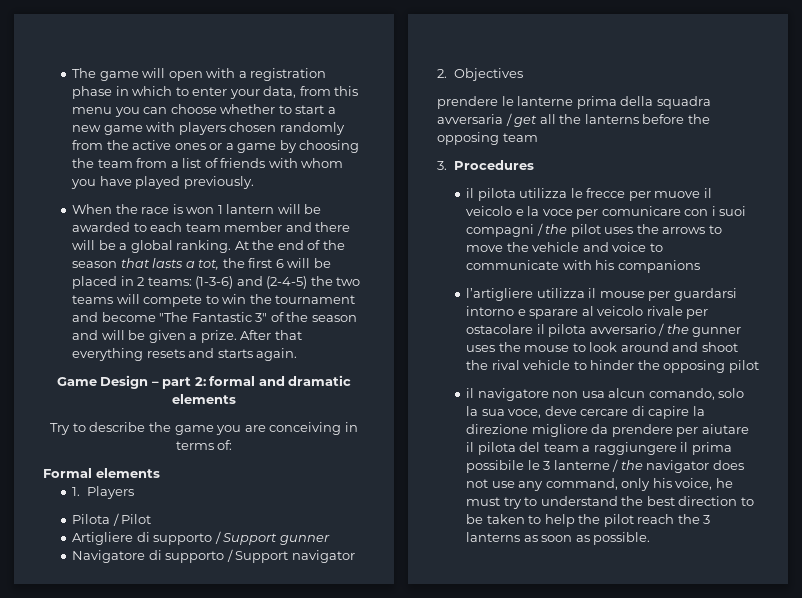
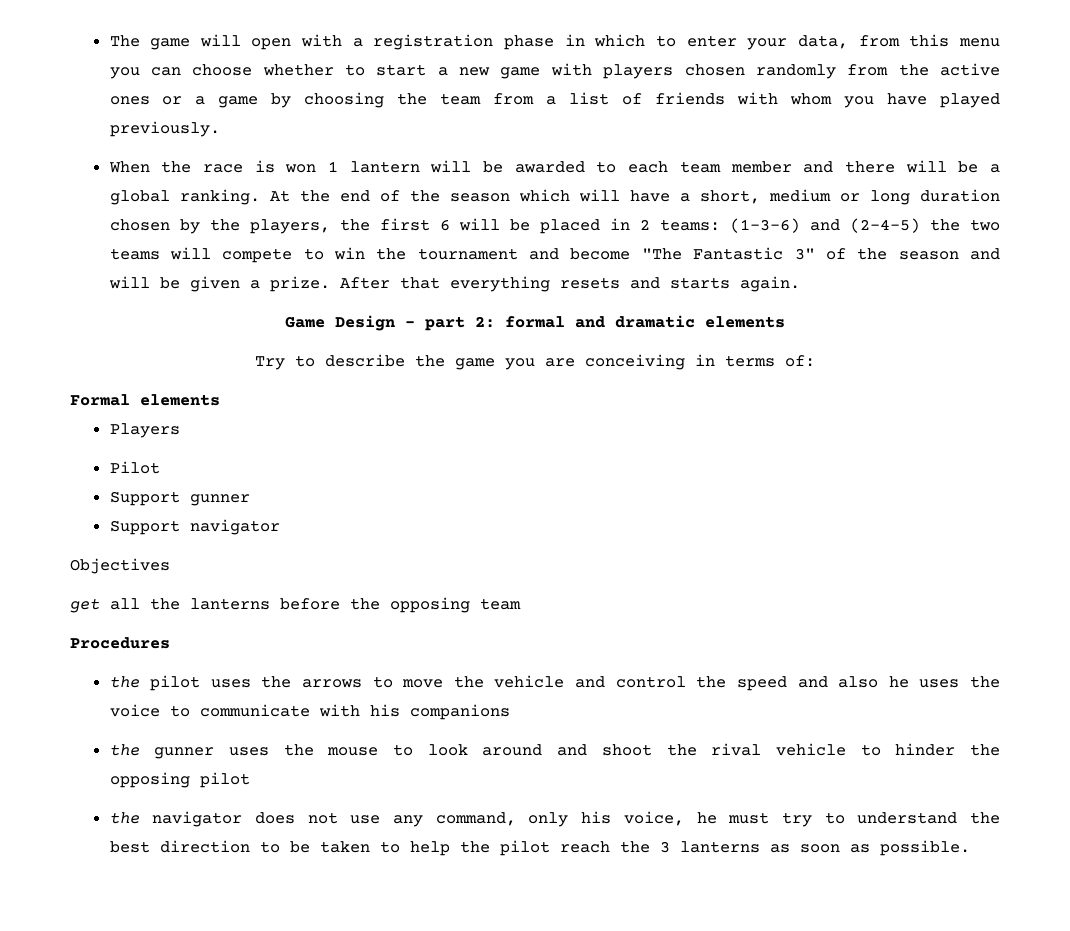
[120,258,220,270] that lasts a tot, -> [518,189,1000,205] [109,219,330,234] which will have a short, medium or long duration chosen by the players,
[72,487,81,496] 1. -> (220, 400) none
[72,513,119,526] Pilota / -> (180, 430) none
[72,531,330,545] [72,549,233,563] Artigliere di supporto / Support gunner // Navigatore di supporto / -> [109,491,250,506] Support gunner //
[437,69,447,78] 2. -> (280, 527) none
[437,96,711,109] [437,113,512,126] prendere le lanterne prima della squadra avversaria / -> (170, 566) none
[437,161,447,170] 3. -> (521, 604) none
[466,188,712,201] [466,206,747,219] [466,223,543,237] il pilota utilizza le frecce per muove il veicolo e la voce per comunicare con i suoi compagni / -> (170, 643) none
(609, 247) none -> [615,676,1001,691] control the speed and also he uses the
[466,288,737,301] [466,306,709,319] [466,323,665,337] l’artigliere utilizza il mouse per guardarsi intorno e sparare al veicolo rivale per ostacolare il pilota avversario / -> (510, 712) none
[466,388,745,401] [466,406,705,419] [466,424,749,437] [466,442,732,455] [466,459,619,473] il navigatore non usa alcun comando, solo la sua voce, deve cercare di capire la direzione migliore da prendere per aiutare il pilota del team a raggiungere il prima possibile le 3 lanterne / -> (250, 780) none

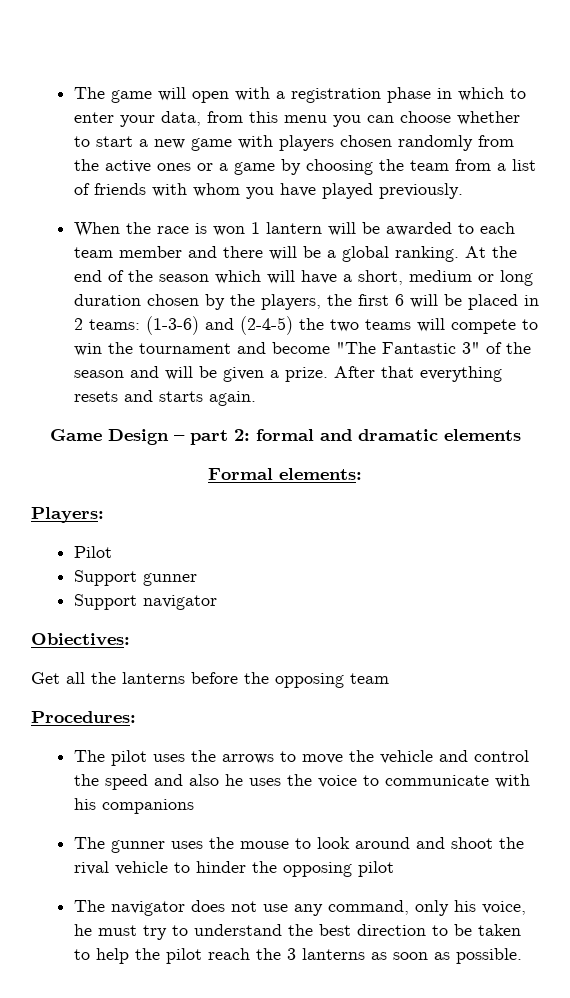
[255,354,815,370] [70,394,220,406] [109,423,180,438] Try to describe the game you are conceiving in terms of: // Formal elements // Players -> [208,468,362,480] [31,507,104,523] Formal elements: // Players:
[70,558,170,574] [70,598,100,613] Objectives // get -> [31,633,130,646] [31,672,60,684] Obiectives: // Get
[70,637,170,649] [109,676,140,688] Procedures // the -> [31,711,136,723] [73,750,105,762] Procedures: // The
[109,744,140,756] the -> [73,837,105,849] The
[109,812,140,824] the -> [73,900,105,912] The

